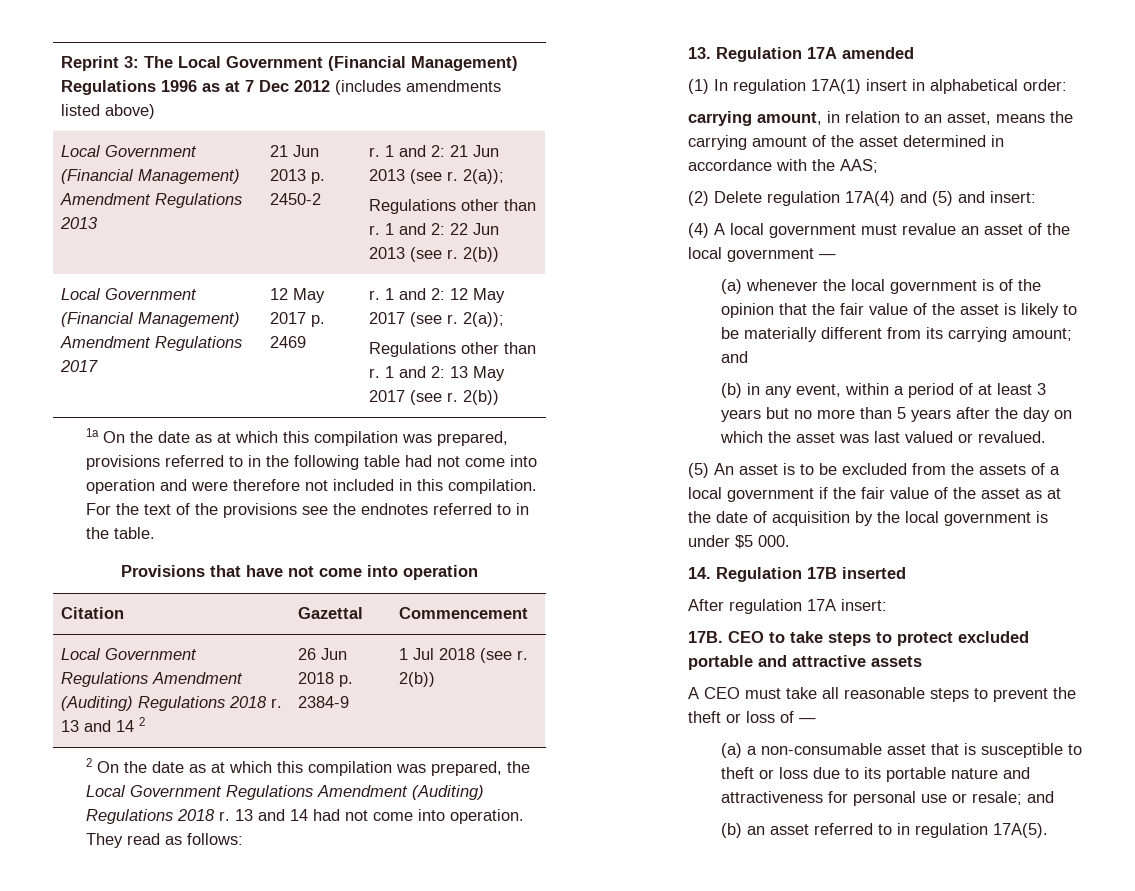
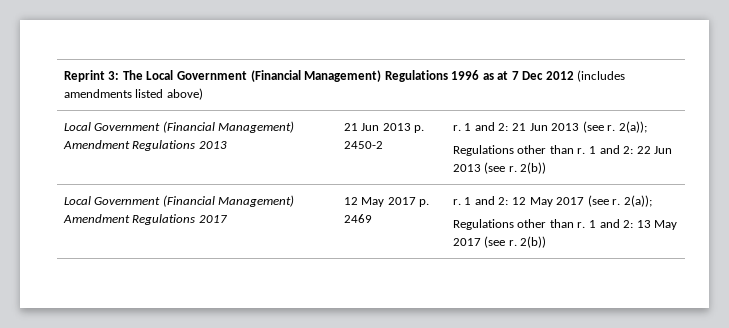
[85,428,508,446] [85,455,537,470] [85,479,537,494] [85,503,529,518] [85,527,155,539] [121,565,478,580] [60,607,124,619] [297,607,363,619] [398,607,528,619] [60,648,197,660] [60,672,243,687] [60,696,282,711] [60,717,145,732] [297,648,347,660] [297,672,353,687] [297,696,349,708] [398,648,528,663] [398,672,435,687] [85,758,530,776] [85,785,484,800] [85,809,524,824] [85,833,243,848] [687,47,914,62] [687,79,1067,94] [687,111,1073,126] [687,135,1004,150] [687,159,878,173] [687,191,1036,206] [687,223,1070,238] [687,247,836,262] [720,279,1041,294] [720,303,1077,318] [720,327,1072,342] [720,351,748,363] [720,383,1046,398] [720,407,1072,422] [719,431,1046,443] [687,463,1060,478] [687,487,1061,502] [687,511,1048,526] [687,535,790,549] [687,567,906,582] [687,599,887,614] [687,631,1029,646] [687,655,922,670] [687,687,1076,702] [687,711,816,723] [720,743,1082,758] [720,767,1030,782] [720,791,1054,806] [720,823,1048,838] // 1a On the date as at which this compilation was prepared, provisions referred to in the following table had not come into operation and were therefore not included in this compilation. For the text of the provisions see the endnotes referred to in the table. // Provisions that have not come into operation // Citation | Gazettal | Commencement // Local Government Regulations Amendment (Auditing) Regulations 2018 r. 13 and 14 2 | 26 Jun 2018 p. 2384-9 | 1 Jul 2018 (see r. 2(b)) // 2 On the date as at which this compilation was prepared, the Local Government Regulations Amendment (Auditing) Regulations 2018 r. 13 and 14 had not come into operation. They read as follows: // 13. Regulation 17A amended // (1) In regulation 17A(1) insert in alphabetical order: // carrying amount, in relation to an asset, means the carrying amount of the asset determined in accordance with the AAS; // (2) Delete regulation 17A(4) and (5) and insert: // (4) A local government must revalue an asset of the local government — // (a) whenever the local government is of the opinion that the fair value of the asset is likely to be materially different from its carrying amount; and // (b) in any event, within a period of at least 3 years but no more than 5 years after the day on which the asset was last valued or revalued. // (5) An asset is to be excluded from the assets of a local government if the fair value of the asset as at the date of acquisition by the local government is under $5 000. // 14. Regulation 17B inserted // After regulation 17A insert: // 17B. CEO to take steps to protect excluded portable and attractive assets // A CEO must take all reasonable steps to prevent the theft or loss of — // (a) a non-consumable asset that is susceptible to theft or loss due to its portable nature and attractiveness for personal use or resale; and // (b) an asset referred to in regulation 17A(5). -> (547, 242) none

